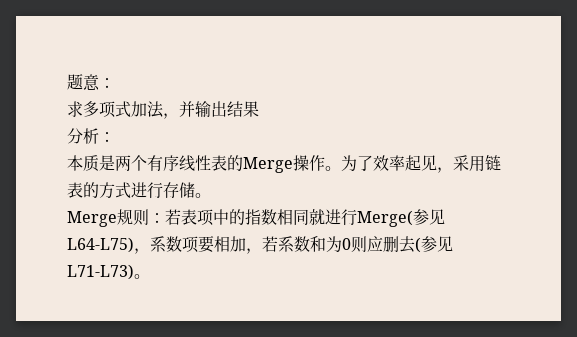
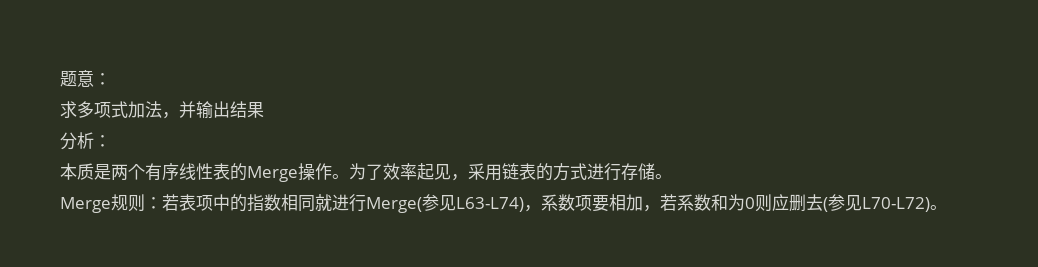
[67,237,134,253] L64-L75) -> [456,197,524,212] L63-L74)
[67,264,134,280] L71-L73) -> [862,197,930,212] L70-L72)

